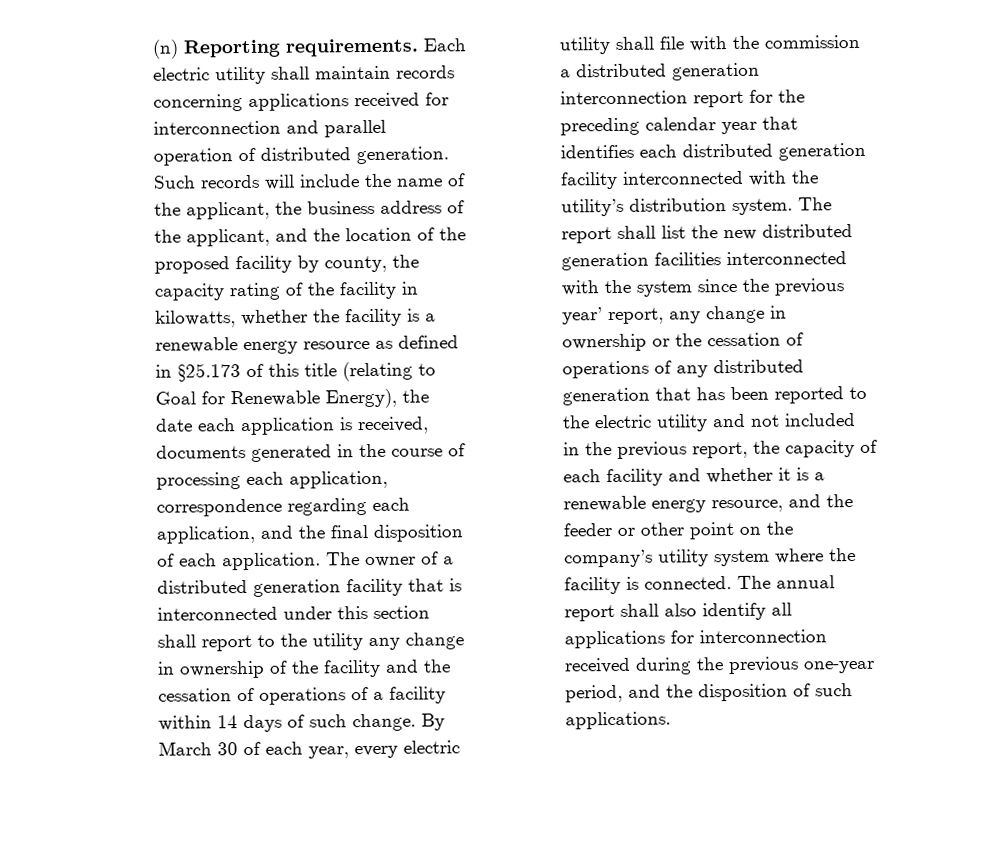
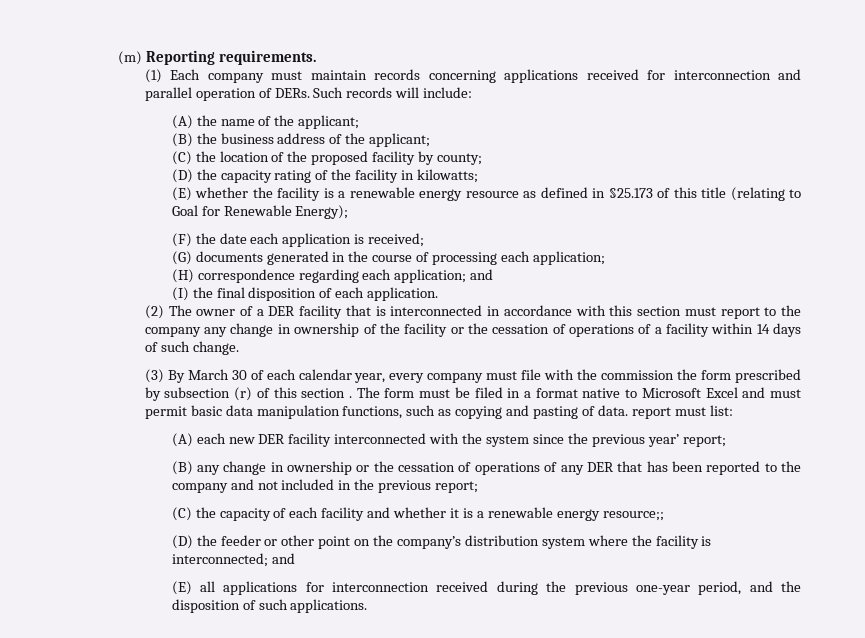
[152,39,180,59] (n) -> [117,51,142,65] (m)
[423,38,467,52] [153,66,311,85] Each electric utility shall -> [144,69,303,83] // (1) Each company must
[260,146,450,165] distributed generation. -> [274,88,310,98] DERs.
[299,174,361,188] include -> [423,87,473,98] [171,115,193,129] include: // (A)
[186,201,271,220] applicant, -> [298,115,360,129] [171,133,193,147] applicant; // (B)
[186,228,309,247] applicant, and -> [369,133,431,147] [171,151,192,165] applicant; // (C)
[324,255,388,273] county, -> [437,153,483,165] [171,169,193,183] county; // (D)
[155,310,237,328] kilowatts, -> [417,169,479,183] [171,187,192,201] kilowatts; // (E)
[325,388,398,409] Energy), -> [295,205,349,219] [171,233,192,247] Energy); // (F)
[357,416,430,435] received, -> [368,233,425,247] [171,251,192,265] received; // (G)
[289,470,389,489] application, -> [532,251,605,265] [171,269,194,283] application; // (H)
[156,525,294,544] application, and -> [394,269,494,283] [171,287,189,301] application; and // (I)
(322, 561) none -> [144,305,164,319] // (2)
[157,579,342,597] distributed generation -> [268,306,296,316] DER
[283,605,431,620] [157,634,197,648] under this section shall -> [487,305,716,316] in accordance with this section must
[312,633,364,651] utility -> [144,327,201,337] company
[385,659,420,673] and -> [450,327,464,334] or
(417, 722) none -> [144,369,164,383] // (3)
(304, 748) none -> [298,369,352,380] calendar
[403,740,461,754] [559,36,655,55] electric utility shall -> [427,371,518,383] company must
[560,62,761,81] [560,89,806,108] [560,116,799,136] [560,142,867,161] [560,170,820,190] [561,197,833,217] [561,224,854,244] [561,252,722,271] a distributed generation interconnection report for the preceding calendar year that identifies each distributed generation facility interconnected with the utility’s distribution system. The report shall list the new distributed generation facilities -> [677,369,801,383] [144,387,801,401] [144,405,733,419] [171,433,332,447] the form prescribed by subsection (r) of this section . The form must be filed in a format native to Microsoft Excel and must permit basic data manipulation functions, such as copying and pasting of data. report must list: // (A) each new DER facility
[608,307,665,325] report, -> [682,435,726,447] [171,461,193,475] report; // (B)
[713,359,805,374] [562,387,651,406] distributed generation -> [586,462,614,472] DER
[594,414,709,432] electric utility -> [171,483,228,493] company
[692,441,749,459] report, -> [435,481,479,493] [171,507,192,521] report; // (C)
[711,494,822,513] resource, and -> [602,511,664,521] [171,535,193,549] resource;; // (D)
[658,549,710,567] utility -> [464,535,539,546] distribution
[644,575,836,590] [564,602,767,622] connected. The annual report shall also identify -> [171,553,295,567] [171,581,192,595] interconnected; and // (E)

